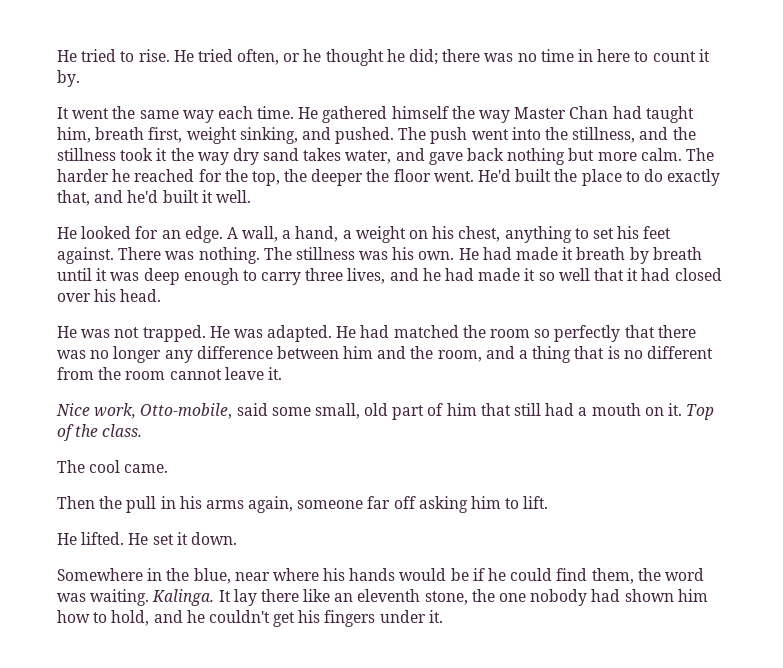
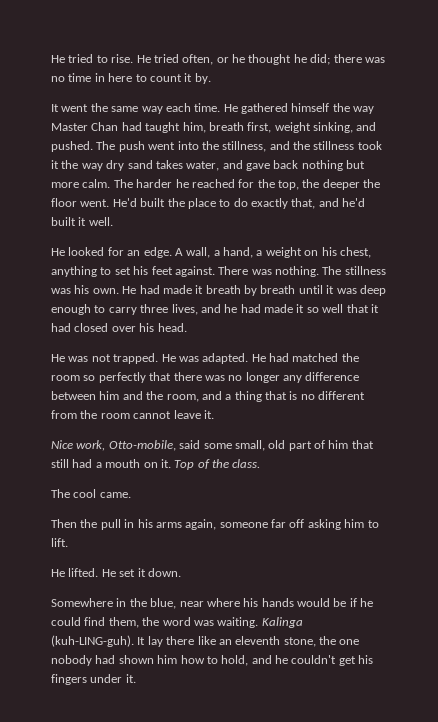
[152,589,215,606] Kalinga. -> [261,617,303,628] [51,635,134,647] Kalinga (kuh-LING-guh).

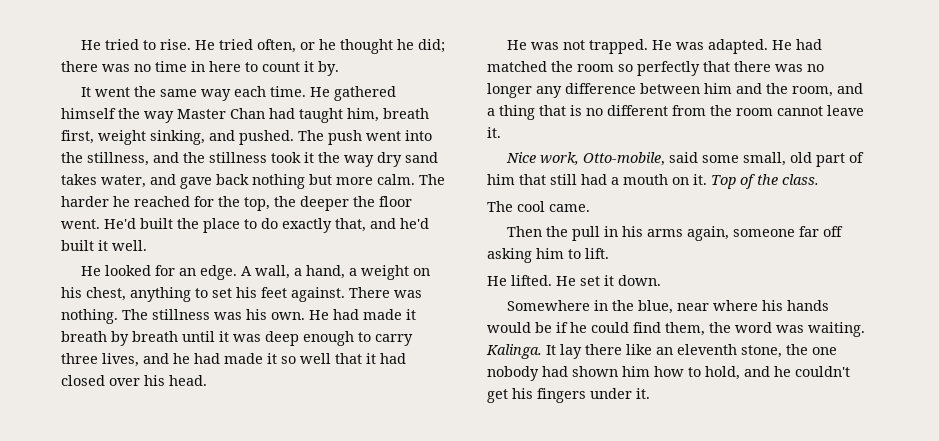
[261,617,303,628] [51,635,134,647] Kalinga (kuh-LING-guh). -> [486,344,542,359] Kalinga.

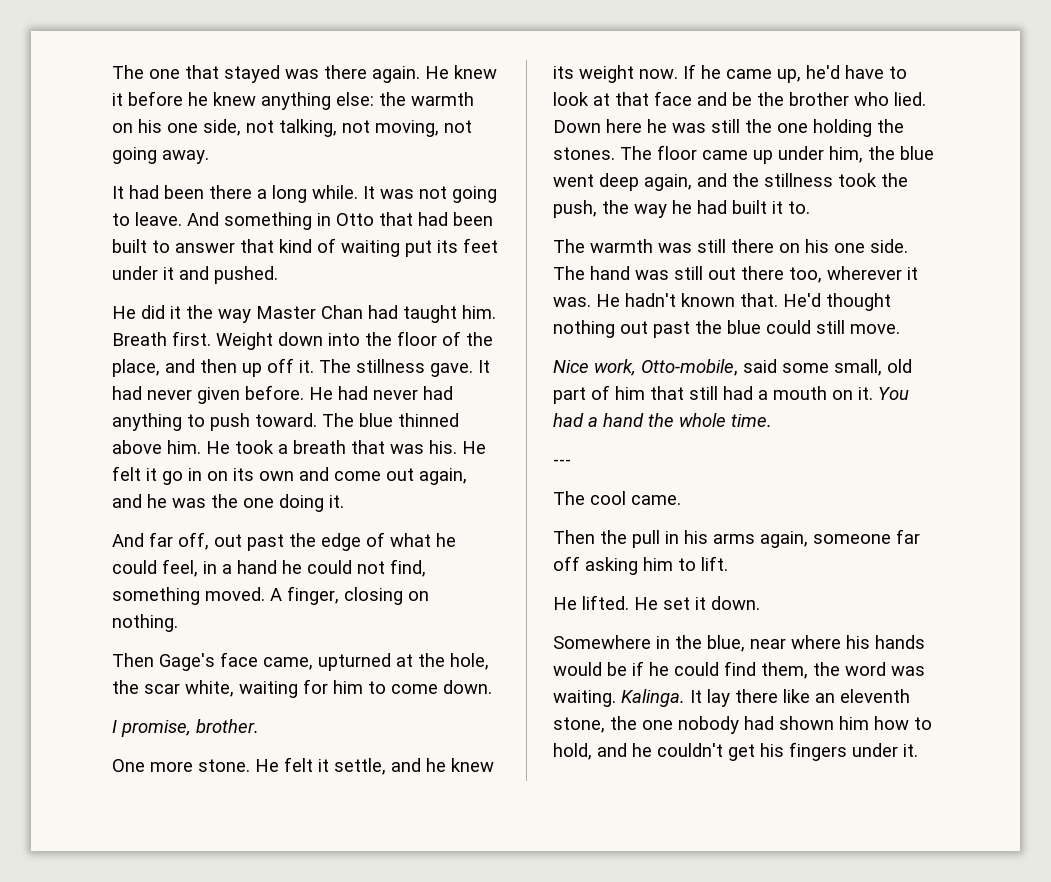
[80,39,445,54] [61,61,339,76] [80,86,396,101] [61,108,116,119] He tried to rise. He tried often, or he thought he did; there was no time in here to count it by. // It went the same way each time. He gathered himself -> [112,65,497,83] [112,91,474,110] [112,119,472,137] [112,147,209,164] [112,185,497,203] [112,212,493,230] [112,238,498,257] [112,266,278,284] [112,305,181,319] The one that stayed was there again. He knew it before he knew anything else: the warmth on his one side, not talking, not moving, not going away. // It had been there a long while. It was not going to leave. And something in Otto that had been built to answer that kind of waiting put its feet under it and pushed. // He did it
[347,108,429,122] [61,130,432,145] [61,152,438,167] [61,174,445,189] [61,196,412,211] [61,218,429,233] [61,240,147,251] [80,265,430,280] [61,287,422,302] [61,309,416,324] [61,331,413,346] [61,353,406,367] [61,375,207,386] [506,39,822,54] [487,61,824,76] [487,83,863,98] [487,105,864,120] [487,127,501,138] him, breath first, weight sinking, and pushed. The push went into the stillness, and the stillness took it the way dry sand takes water, and gave back nothing but more calm. The harder he reached for the top, the deeper the floor went. He'd built the place to do exactly that, and he'd built it well. // He looked for an edge. A wall, a hand, a weight on his chest, anything to set his feet against. There was nothing. The stillness was his own. He had made it breath by breath until it was deep enough to carry three lives, and he had made it so well that it had closed over his head. // He was not trapped. He was adapted. He had matched the room so perfectly that there was no longer any difference between him and the room, and a thing that is no different from the room cannot leave it. -> [462,305,496,319] [112,331,493,350] [112,358,490,377] [112,385,453,404] [112,413,459,431] [112,440,486,454] [112,466,467,485] [112,494,344,512] [112,532,456,551] [112,559,426,577] [112,586,429,605] [112,614,178,632] [112,652,489,671] [112,679,492,698] [112,719,259,737] [112,757,494,775] [553,64,907,83] [553,91,926,106] [553,119,904,137] [553,145,934,164] [553,173,908,191] [553,200,810,218] [553,239,908,253] [553,266,918,283] [553,293,891,311] [553,320,900,338] him. Breath first. Weight down into the floor of the place, and then up off it. The stillness gave. It had never given before. He had never had anything to push toward. The blue thinned above him. He took a breath that was his. He felt it go in on its own and come out again, and he was the one doing it. // And far off, out past the edge of what he could feel, in a hand he could not find, something moved. A finger, closing on nothing. // Then Gage's face came, upturned at the hole, the scar white, waiting for him to come down. // I promise, brother. // One more stone. He felt it settle, and he knew its weight now. If he came up, he'd have to look at that face and be the brother who lied. Down here he was still the one holding the stones. The floor came up under him, the blue went deep again, and the stillness took the push, the way he had built it to. // The warmth was still there on his one side. The hand was still out there too, wherever it was. He hadn't known that. He'd thought nothing out past the blue could still move.
[711,174,819,189] Top of the class. -> [878,387,909,400] [553,413,772,427] [553,459,571,466] You had a hand the whole time. // ---

